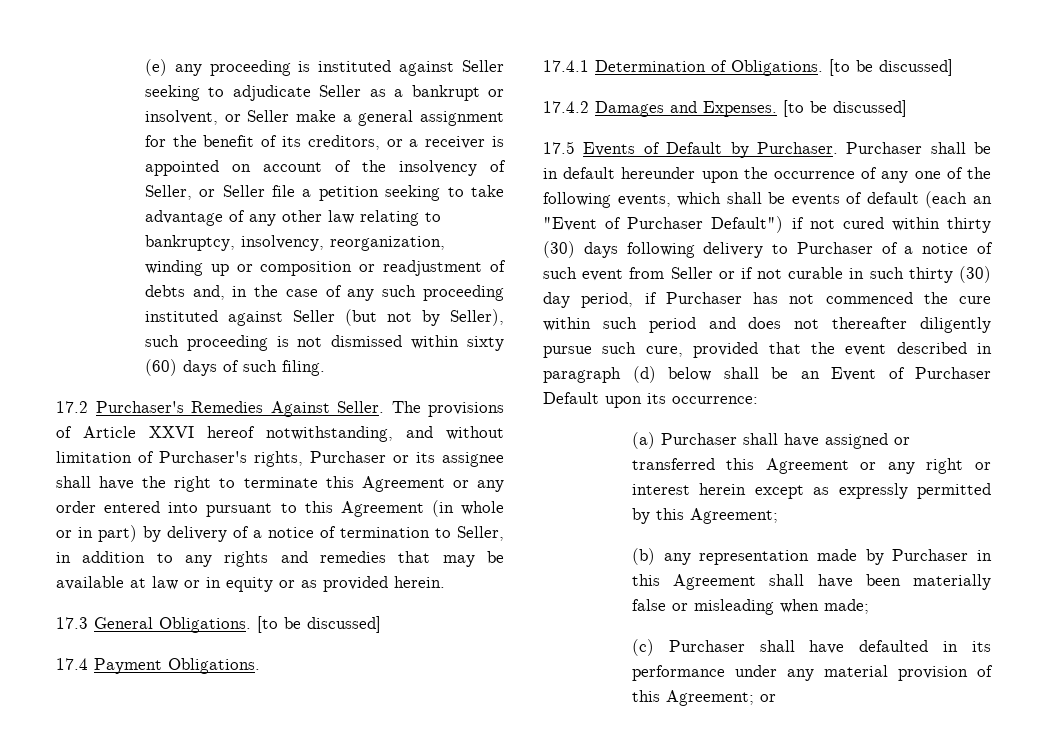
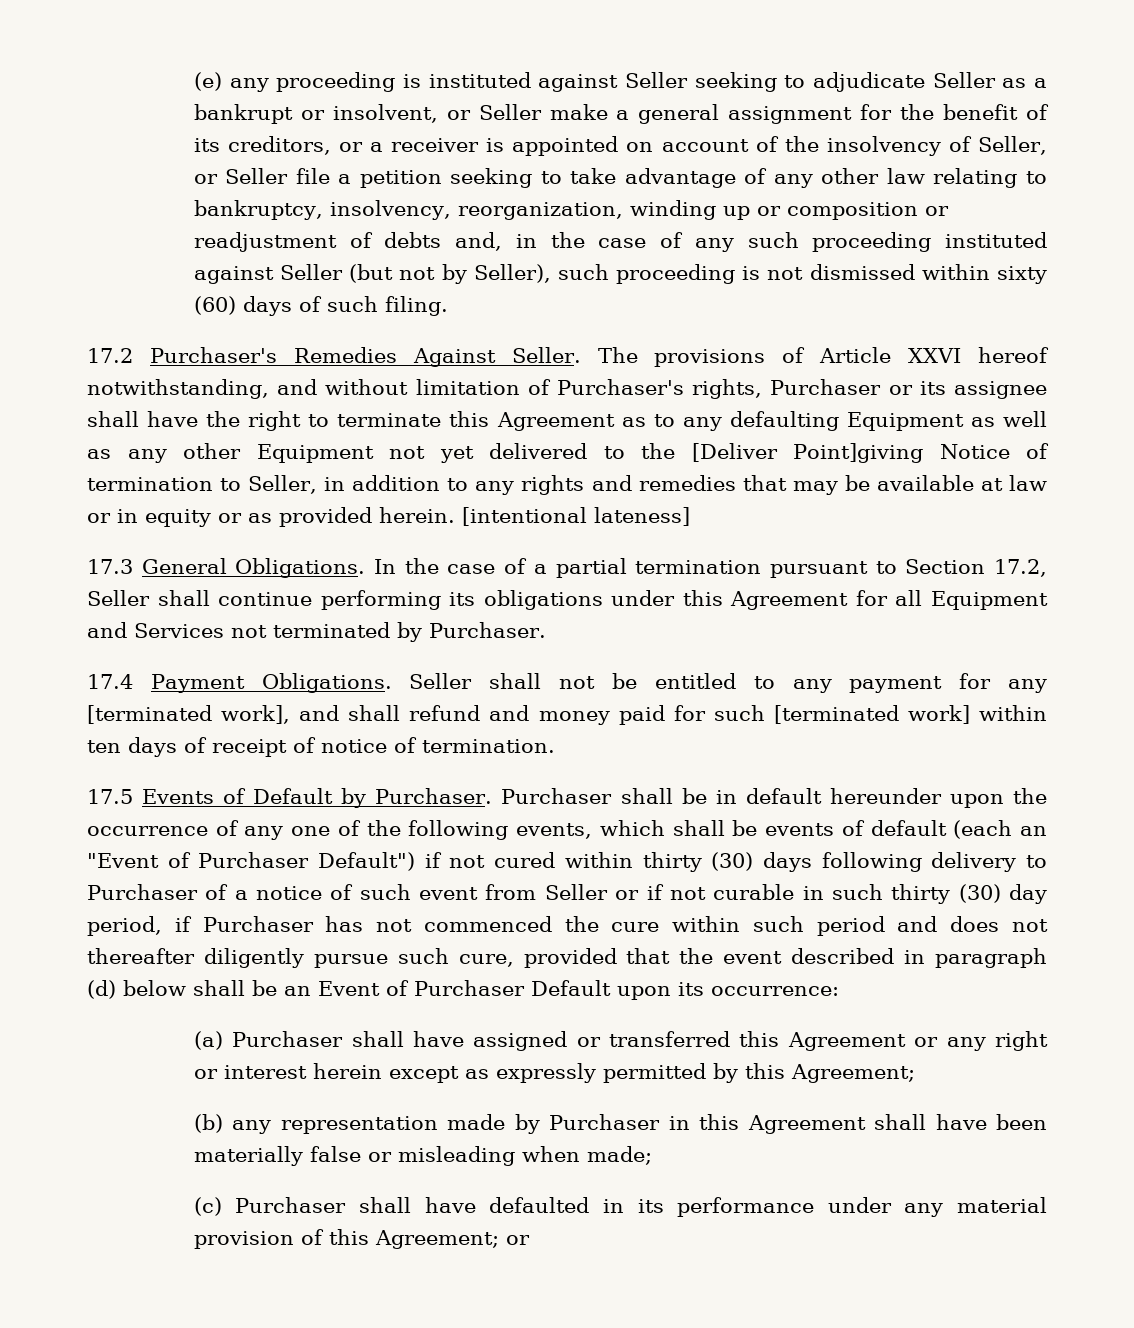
[452,480,504,492] [56,500,504,517] [56,525,314,542] or any order entered into pursuant to this Agreement (in whole or in part) by delivery of a notice -> [621,411,1047,431] [87,443,1010,463] as to any defaulting Equipment as well as any other Equipment not yet delivered to the [Deliver Point]giving Notice
(445, 582) none -> [462,507,690,526] [intentional lateness]
[257,616,381,633] [56,658,260,674] [543,59,953,76] [543,100,907,117] [to be discussed] // 17.4 Payment Obligations. // 17.4.1 Determination of Obligations. [to be discussed] // 17.4.2 Damages and Expenses. [to be discussed] -> [374,558,1047,578] [87,590,1048,610] [87,622,546,642] [87,673,1047,693] [87,705,1048,725] [87,737,555,757] In the case of a partial termination pursuant to Section 17.2, Seller shall continue performing its obligations under this Agreement for all Equipment and Services not terminated by Purchaser. // 17.4 Payment Obligations. Seller shall not be entitled to any payment for any [terminated work], and shall refund and money paid for such [terminated work] within ten days of receipt of notice of termination.

